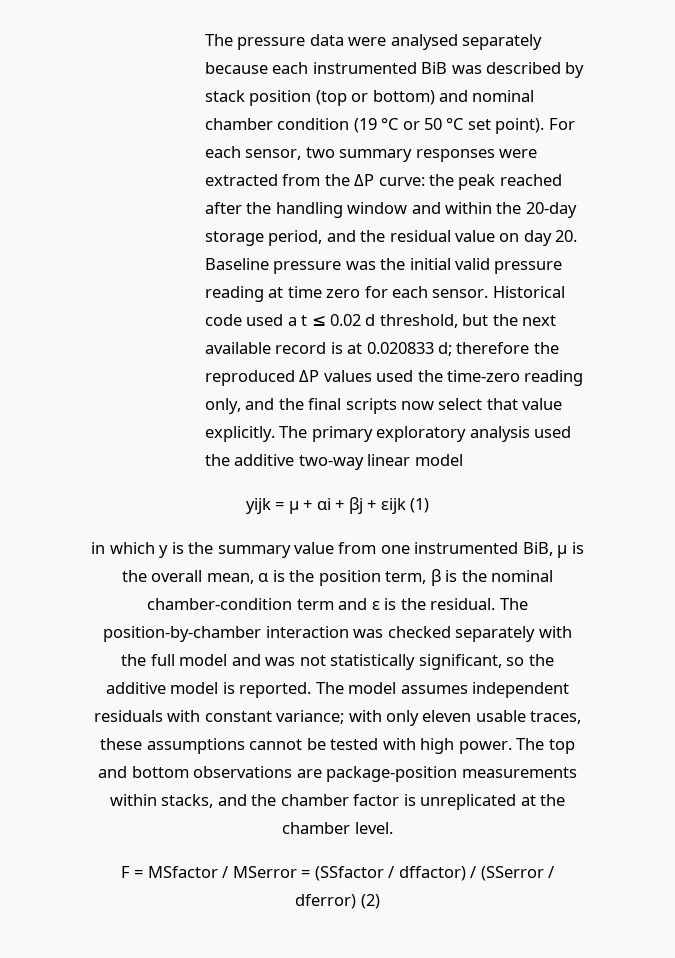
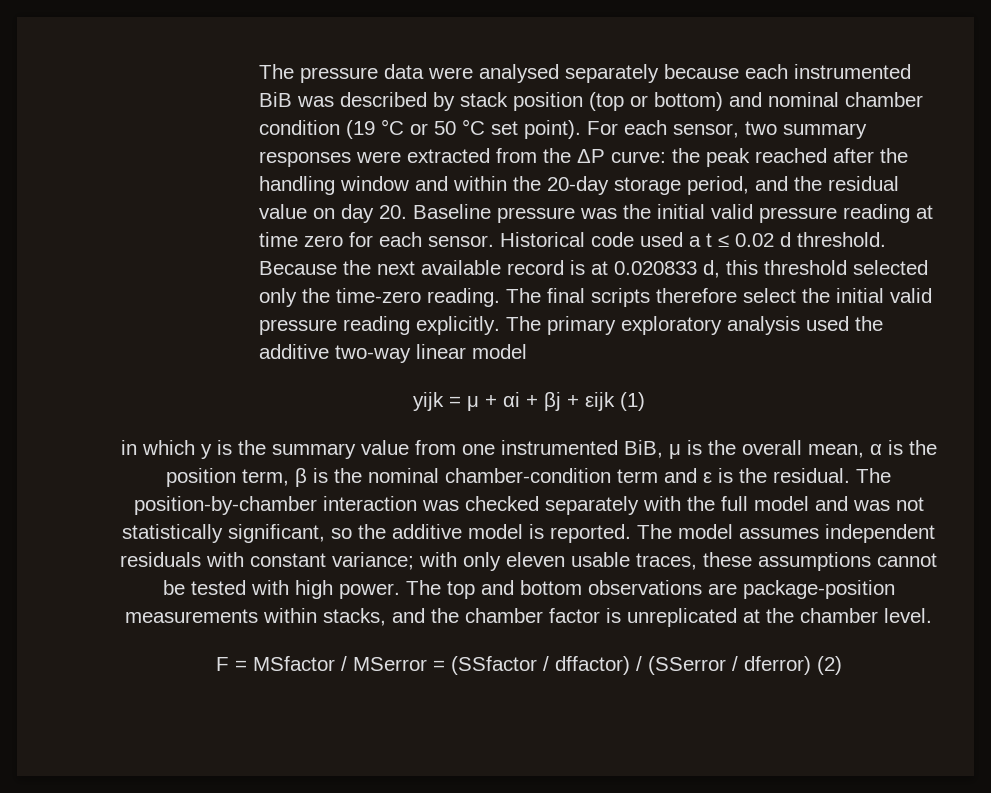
[379,314,489,328] threshold, but -> [796,232,886,247] [258,261,337,275] threshold. Because
[437,342,559,356] [204,370,584,386] [204,398,563,414] d; therefore the reproduced ΔP values used the time-zero reading only, and the final scripts now select that value -> [702,260,928,278] [258,288,932,307] [258,316,410,335] d, this threshold selected only the time-zero reading. The final scripts therefore select the initial valid pressure reading

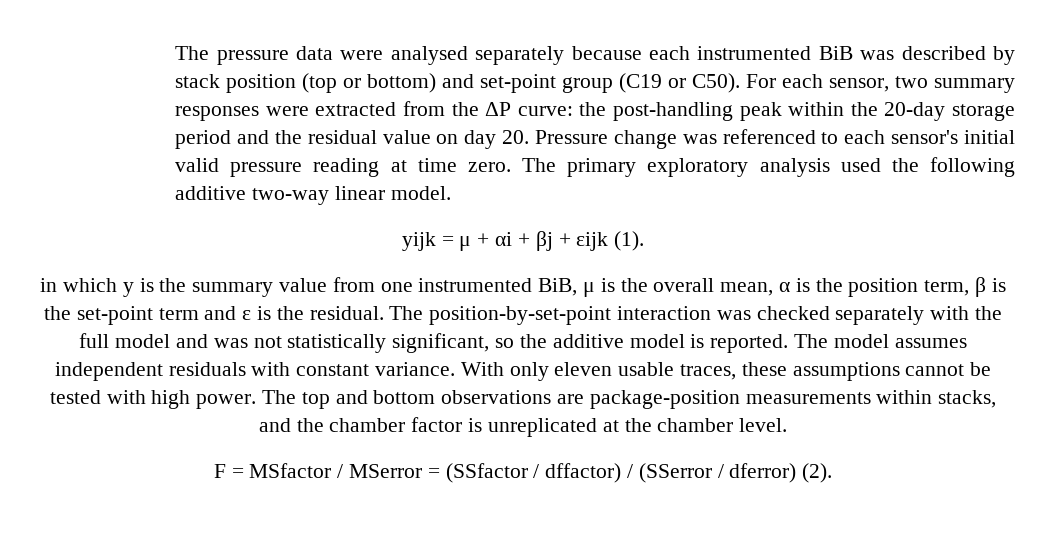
[767,92,923,107] [258,119,581,139] nominal chamber condition (19 °C or 50 °C set point). -> [480,73,741,93] set-point group (C19 or C50).
[705,148,908,167] [258,176,448,195] peak reached after the handling window and -> [612,102,782,121] post-handling peak
[686,176,749,195] period, -> [175,130,232,149] period
[412,204,651,223] Baseline pressure was the -> [535,129,959,149] Pressure change was referenced to each sensor's
[303,232,886,247] [258,260,928,278] [258,288,932,307] [258,316,500,335] zero for each sensor. Historical code used a t ≤ 0.02 d threshold. Because the next available record is at 0.020833 d, this threshold selected only the time-zero reading. The final scripts therefore select the initial valid pressure reading explicitly. -> [467,162,511,172] zero.
(883, 323) none -> [930,157,1015,177] following
[471,344,527,359] model -> [390,186,451,200] model.
[619,392,645,411] (1) -> [614,231,645,251] (1).
[368,468,611,483] nominal chamber-condition -> [76,306,153,325] set-point
[133,496,317,515] position-by-chamber -> [429,306,612,325] position-by-set-point
[332,552,457,570] variance; with -> [374,362,504,376] variance. With
[816,656,842,675] (2) -> [802,463,833,483] (2).

